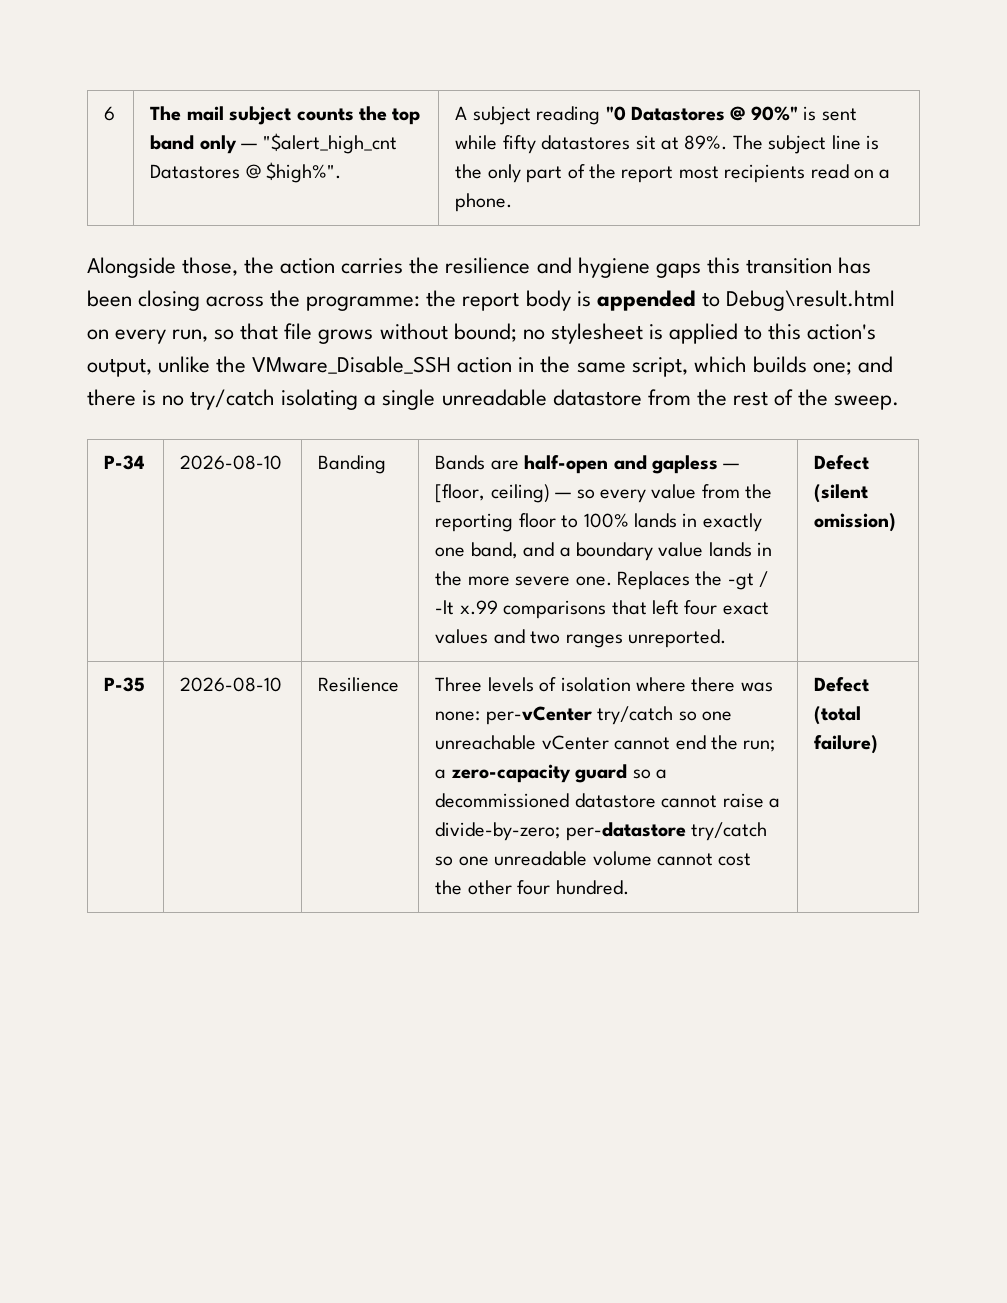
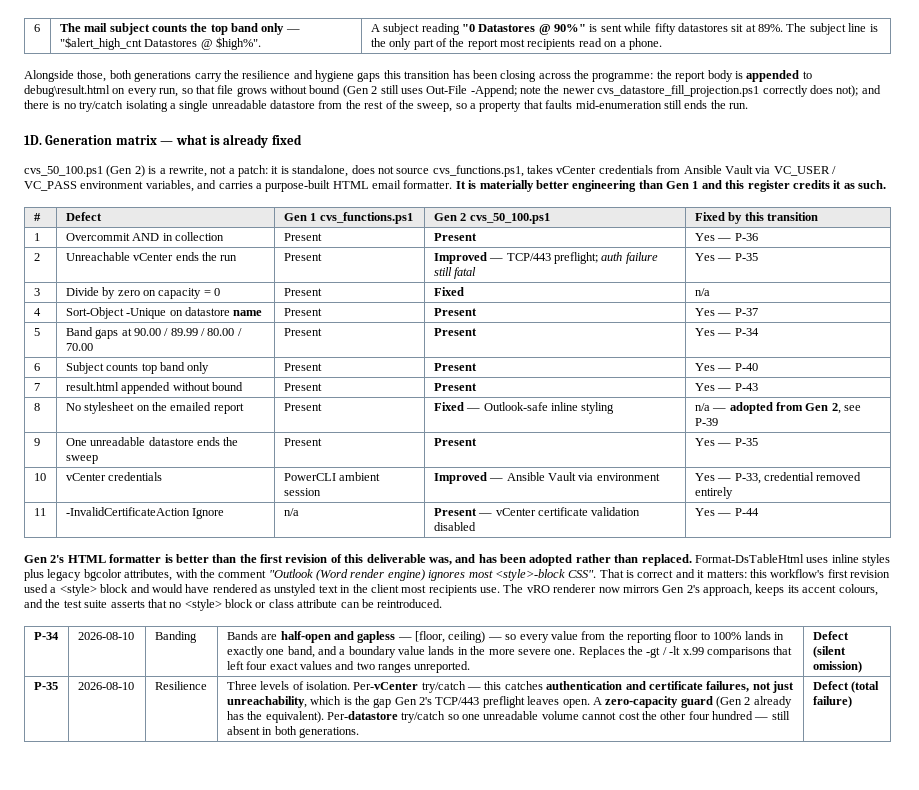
[244,257,404,274] the action carries -> [109,70,222,82] both generations carry
[725,290,895,311] Debug\result.html -> [24,85,110,97] debug\result.html
[453,323,877,344] [87,356,852,377] bound; no stylesheet is applied to this action's output, unlike the VMware_Disable_SSH action in the same script, which builds one; -> [309,85,859,97] bound (Gen 2 still uses Out-File -Append; note the newer cvs_datastore_fill_projection.ps1 correctly does not);
[834,395,900,410] sweep. -> [417,100,748,112] [24,134,302,148] [24,165,836,177] [24,180,886,192] [33,213,41,221] [65,212,102,221] [283,212,413,224] [433,213,550,224] [694,212,818,224] [33,233,40,241] [65,232,224,241] [283,233,322,241] [433,233,477,241] [694,233,758,241] [33,253,40,261] [65,252,238,261] [283,253,322,261] [433,252,658,264] [433,267,477,279] [694,253,758,261] [33,288,40,296] [65,287,221,299] [283,288,322,296] [433,287,464,296] [694,288,710,296] [33,308,41,316] [65,307,263,319] [283,308,322,316] [433,308,477,316] [694,308,758,316] [33,328,40,336] [65,327,242,339] [65,343,93,351] [283,328,322,336] [433,328,477,336] [694,328,759,336] [33,363,40,371] [65,362,210,374] [283,363,322,371] [433,363,477,371] [694,363,758,371] [33,383,40,391] [65,382,243,394] [283,383,322,391] [433,383,477,391] [694,383,758,391] [33,403,40,411] [65,402,244,414] [283,403,322,411] [433,402,615,414] [694,402,862,414] [694,418,718,426] [33,438,40,446] [65,437,239,446] [65,455,98,464] [283,438,322,446] [433,438,477,446] [694,438,758,446] [33,473,46,481] [65,472,163,481] [283,472,381,481] [283,488,321,496] [433,472,660,484] [694,472,862,484] [694,487,733,499] [33,508,46,516] [65,507,225,519] [283,508,299,516] [433,507,641,516] [433,522,476,531] [694,508,759,516] [24,554,890,566] [24,569,890,581] [24,584,878,596] [24,599,443,611] sweep, so a property that faults mid-enumeration still ends the run. // 1D. Generation matrix — what is already fixed // cvs_50_100.ps1 (Gen 2) is a rewrite, not a patch: it is standalone, does not source cvs_functions.ps1, takes vCenter credentials from Ansible Vault via VC_USER / VC_PASS environment variables, and carries a purpose-built HTML email formatter. It is materially better engineering than Gen 1 and this register credits it as such. // # | Defect | Gen 1 cvs_functions.ps1 | Gen 2 cvs_50_100.ps1 | Fixed by this transition // 1 | Overcommit AND in collection | Present | Present | Yes — P-36 // 2 | Unreachable vCenter ends the run | Present | Improved — TCP/443 preflight; auth failure still fatal | Yes — P-35 // 3 | Divide by zero on capacity = 0 | Present | Fixed | n/a // 4 | Sort-Object -Unique on datastore name | Present | Present | Yes — P-37 // 5 | Band gaps at 90.00 / 89.99 / 80.00 / 70.00 | Present | Present | Yes — P-34 // 6 | Subject counts top band only | Present | Present | Yes — P-40 // 7 | result.html appended without bound | Present | Present | Yes — P-43 // 8 | No stylesheet on the emailed report | Present | Fixed — Outlook-safe inline styling | n/a — adopted from Gen 2, see P-39 // 9 | One unreadable datastore ends the sweep | Present | Present | Yes — P-35 // 10 | vCenter credentials | PowerCLI ambient session | Improved — Ansible Vault via environment | Yes — P-33, credential removed entirely // 11 | -InvalidCertificateAction Ignore | n/a | Present — vCenter certificate validation disabled | Yes — P-44 // Gen 2's HTML formatter is better than the first revision of this deliverable was, and has been adopted rather than replaced. Format-DsTableHtml uses inline styles plus legacy bgcolor attributes, with the comment "Outlook (Word render engine) ignores most <style>-block CSS". That is correct and it matters: this workflow's first revision used a <style> block and would have rendered as unstyled text in the client most recipients use. The vRO renderer now mirrors Gen 2's approach, keeps its accent colours, and the test suite asserts that no <style> block or class attribute can be reintroduced.
[560,677,773,692] [435,706,733,725] [435,735,776,752] [435,764,668,783] [435,793,781,808] [435,822,686,841] isolation where there was none: per-vCenter try/catch so one unreachable vCenter cannot end the run; a zero-capacity guard so a decommissioned datastore cannot raise a divide-by-zero; per-datastore -> [305,681,795,693] [226,696,792,708] [226,711,398,723] isolation. Per-vCenter try/catch — this catches authentication and certificate failures, not just unreachability, which is the gap Gen 2's TCP/443 preflight leaves open. A zero-capacity guard (Gen 2 already has the equivalent). Per-datastore
[555,880,629,895] hundred. -> [712,711,790,720] [226,726,359,738] hundred — still absent in both generations.

